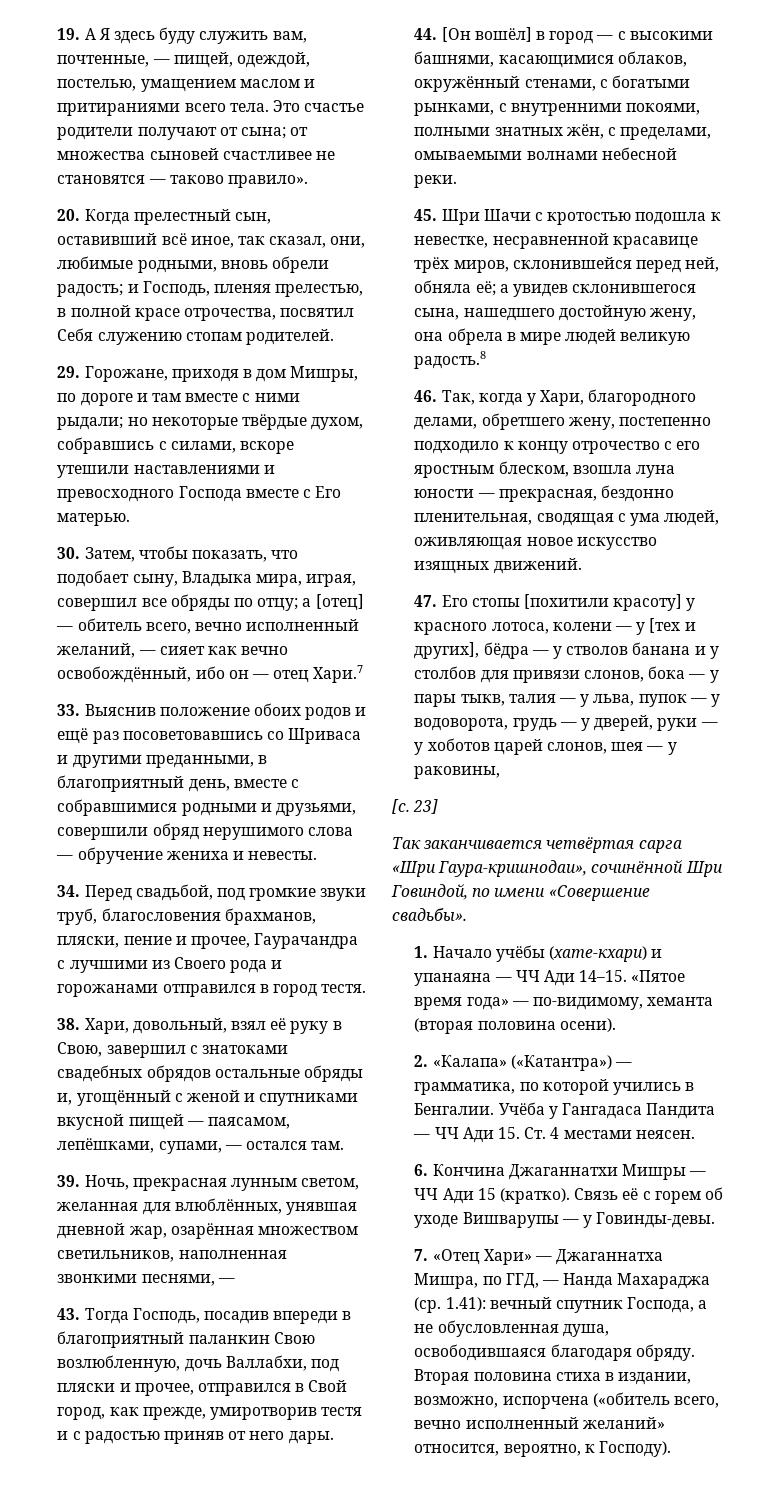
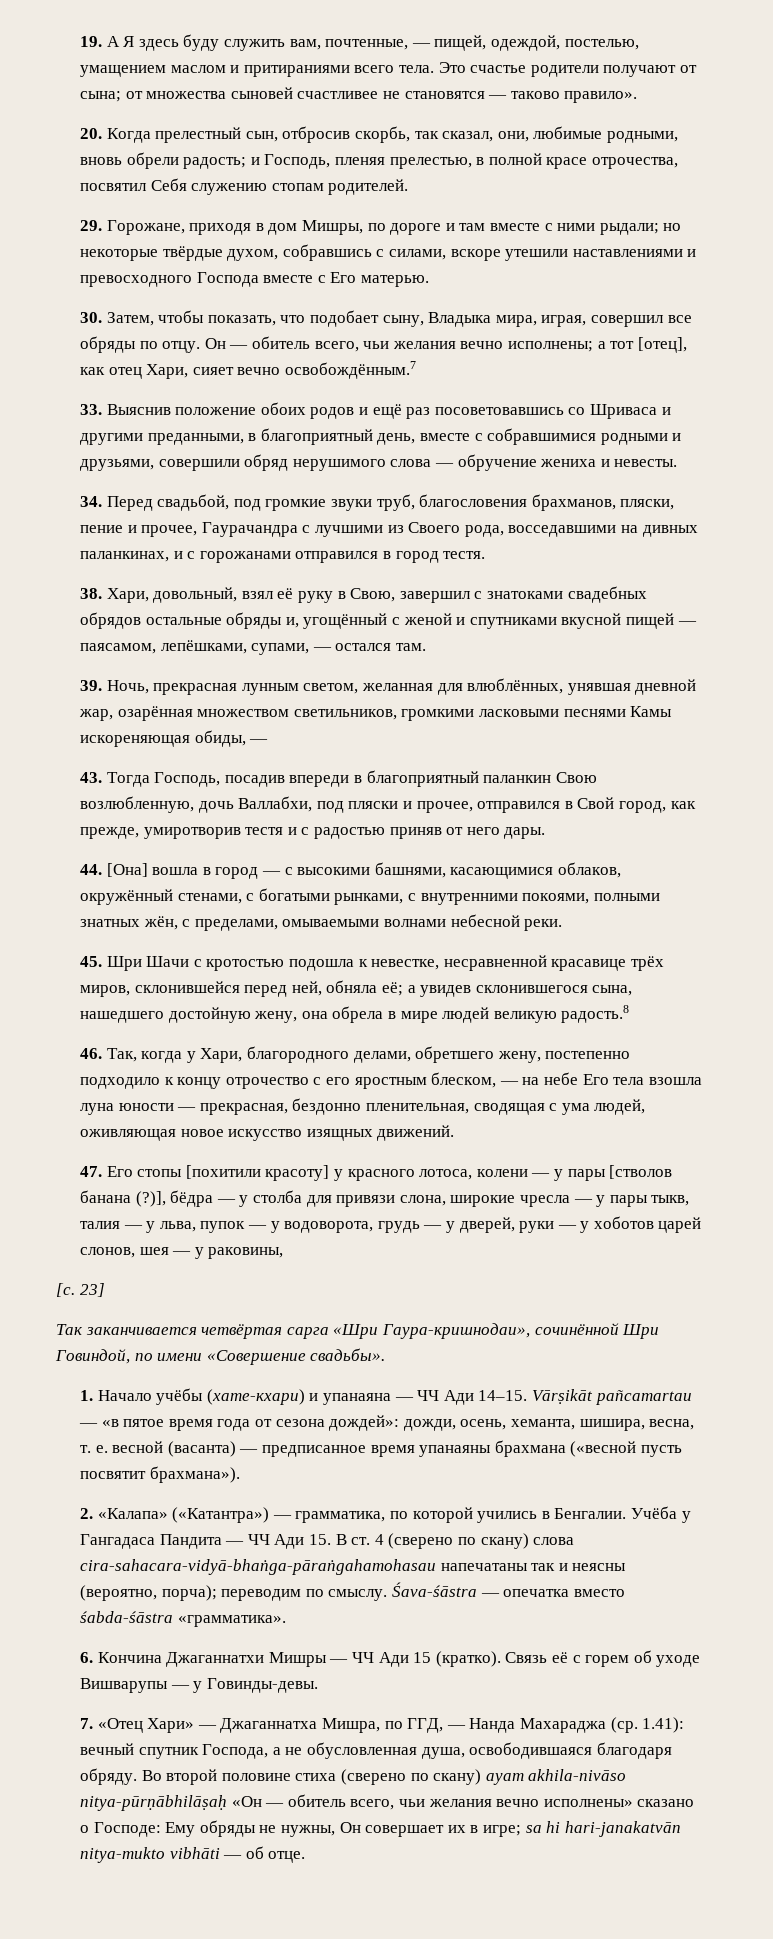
[57,233,234,248] оставивший всё иное, -> [282,126,410,143] отбросив скорбь,
[257,594,364,611] [56,618,360,634] [57,643,289,658] [57,665,364,683] отцу; а [отец] — обитель всего, вечно исполненный желаний, — сияет как вечно освобождённый, ибо он — отец Хари.7 -> [162,336,687,353] [80,361,416,379] отцу. Он — обитель всего, чьи желания вечно исполнены; а тот [отец], как отец Хари, сияет вечно освобождённым.7
[230,960,283,973] рода и -> [464,525,698,537] [80,551,196,562] рода, восседавшими на дивных паланкинах, и с
[178,1250,287,1259] [57,1274,215,1286] наполненная звонкими песнями, -> [401,706,673,721] [80,730,246,747] громкими ласковыми песнями Камы искореняющая обиды,
[441,27,532,42] [Он вошёл] -> [106,863,199,877] [Она] вошла
(569, 469) none -> [499,1072,645,1085] — на небе Его тела
[649,618,696,633] [414,642,719,659] [414,666,686,683] [тех и других], бёдра — у стволов банана и у столбов для привязи слонов, бока -> [567,1165,673,1181] [80,1190,570,1207] пары [стволов банана (?)], бёдра — у столба для привязи слона, широкие чресла
[631,970,686,982] [414,997,714,1010] [414,1018,616,1034] «Пятое время года» — по-видимому, хеманта (вторая половина осени). -> [531,1389,692,1405] [79,1415,695,1431] [80,1440,682,1457] [80,1466,240,1483] Vārṣikāt pañcamartau — «в пятое время года от сезона дождей»: дожди, осень, хеманта, шишира, весна, т. е. весной (васанта) — предписанное время упанаяны брахмана («весной пусть посвятит брахмана»).
[524,1127,695,1139] Ст. 4 местами неясен. -> [335,1533,575,1549] [80,1559,627,1575] [80,1582,625,1601] [80,1611,286,1627] В ст. 4 (сверено по скану) слова cira-sahacara-vidyā-bhaṅga-pāraṅgahamohasau напечатаны так и неясны (вероятно, порча); переводим по смыслу. Śava-śāstra — опечатка вместо śabda-śāstra «грамматика».
[414,1369,692,1385] [414,1392,720,1409] [414,1417,665,1429] [414,1441,672,1457] Вторая половина стиха в издании, возможно, испорчена («обитель всего, вечно исполненный желаний» относится, вероятно, к Господу). -> [141,1769,627,1785] [80,1794,695,1811] [80,1820,681,1837] [80,1846,306,1863] Во второй половине стиха (сверено по скану) ayam akhila-nivāso nitya-pūrṇābhilāṣaḥ «Он — обитель всего, чьи желания вечно исполнены» сказано о Господе: Ему обряды не нужны, Он совершает их в игре; sa hi hari-janakatvān nitya-mukto vibhāti — об отце.

